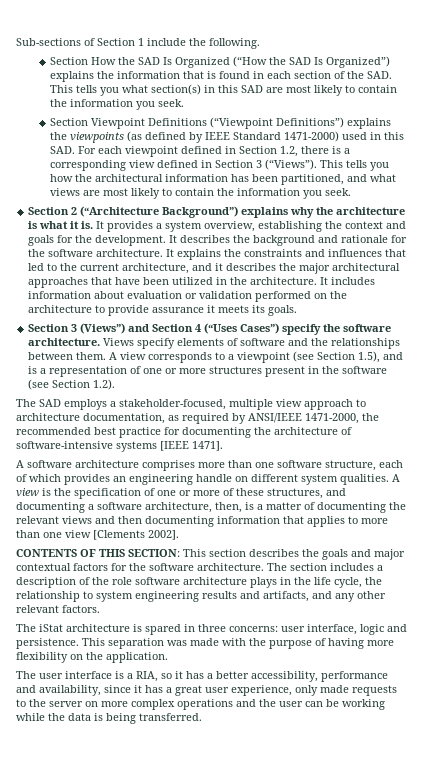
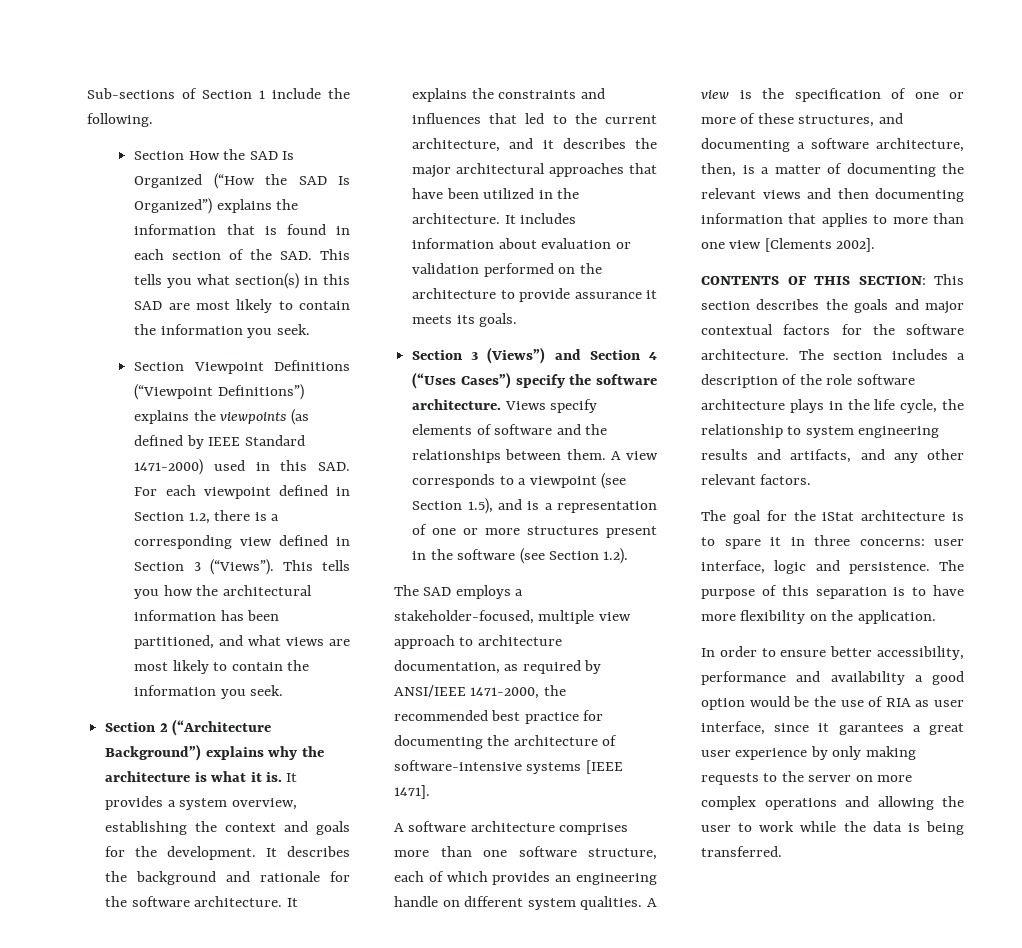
[39,624,181,635] iStat architecture is spared -> [732,510,964,524] [701,537,781,549] goal for the iStat architecture is to spare it
[82,638,364,649] This separation was made with the purpose of having -> [939,560,964,571] [701,585,964,599] The purpose of this separation is to have
[16,671,388,682] [16,685,101,696] The user interface is a RIA, so it has a better accessibility, performance and availability, -> [701,646,964,660] [701,671,964,685] [701,696,964,710] [701,721,765,735] In order to ensure better accessibility, performance and availability a good option would be the use of RIA as user interface,
[145,685,163,693] has -> [838,723,904,735] garantees
[231,685,349,696] experience, only made -> [735,746,916,760] experience by only making
(256, 703) none -> [877,796,934,810] allowing
[305,699,385,710] can be working -> [738,821,795,832] to work

